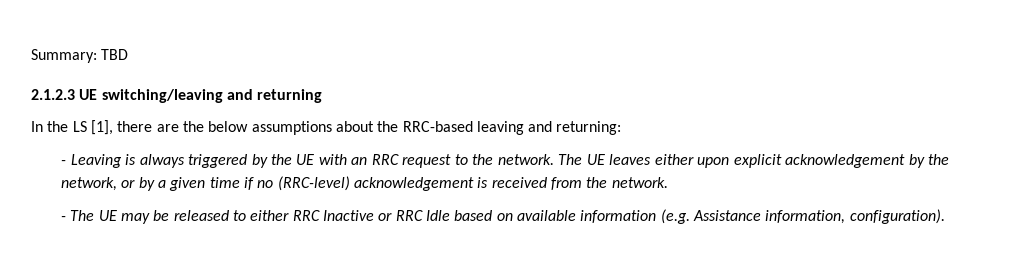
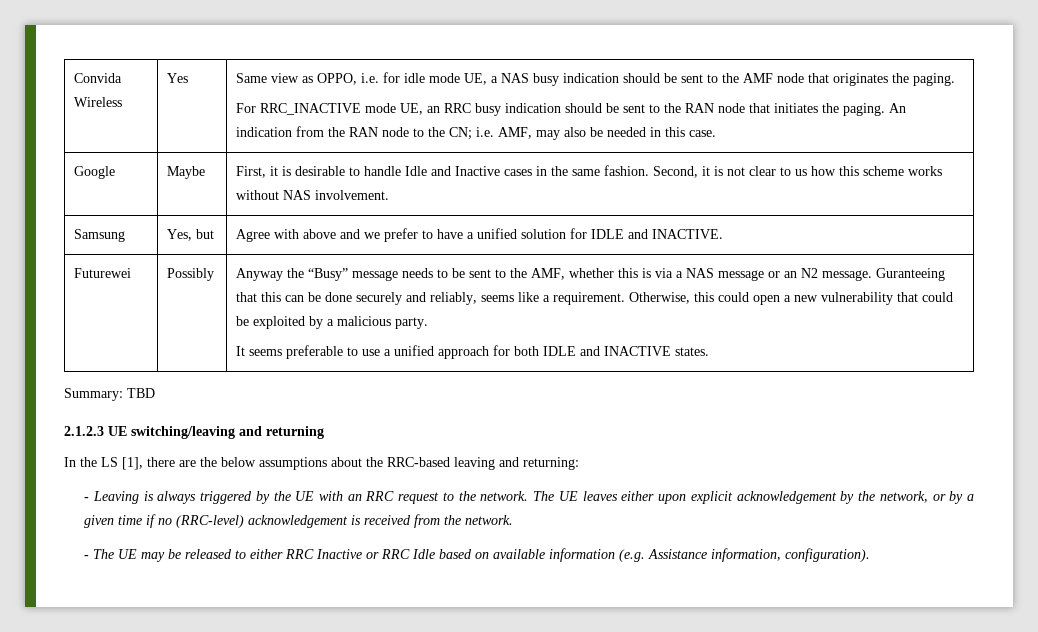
(31, 56) none -> [74,73,123,83] [74,97,123,107] [167,73,189,83] [236,72,956,86] [236,103,907,116] [236,126,717,140] [74,166,116,179] [167,166,206,179] [236,165,943,178] [236,190,390,200] [74,229,126,242] [167,229,215,241] [236,228,724,242] [74,268,132,278] [167,268,215,281] [236,268,946,281] [236,292,954,305] [236,316,429,329] [236,345,710,359] Convida Wireless | Yes | Same view as OPPO, i.e. for idle mode UE, a NAS busy indication should be sent to the AMF node that originates the paging. // For RRC_INACTIVE mode UE, an RRC busy indication should be sent to the RAN node that initiates the paging. An indication from the RAN node to the CN; i.e. AMF, may also be needed in this case. // Google | Maybe | First, it is desirable to handle Idle and Inactive cases in the same fashion. Second, it is not clear to us how this scheme works without NAS involvement. // Samsung | Yes, but | Agree with above and we prefer to have a unified solution for IDLE and INACTIVE. // Futurewei | Possibly | Anyway the “Busy” message needs to be sent to the AMF, whether this is via a NAS message or an N2 message. Guranteeing that this can be done securely and reliably, seems like a requirement. Otherwise, this could open a new vulnerability that could be exploited by a malicious party. // It seems preferable to use a unified approach for both IDLE and INACTIVE states. //

